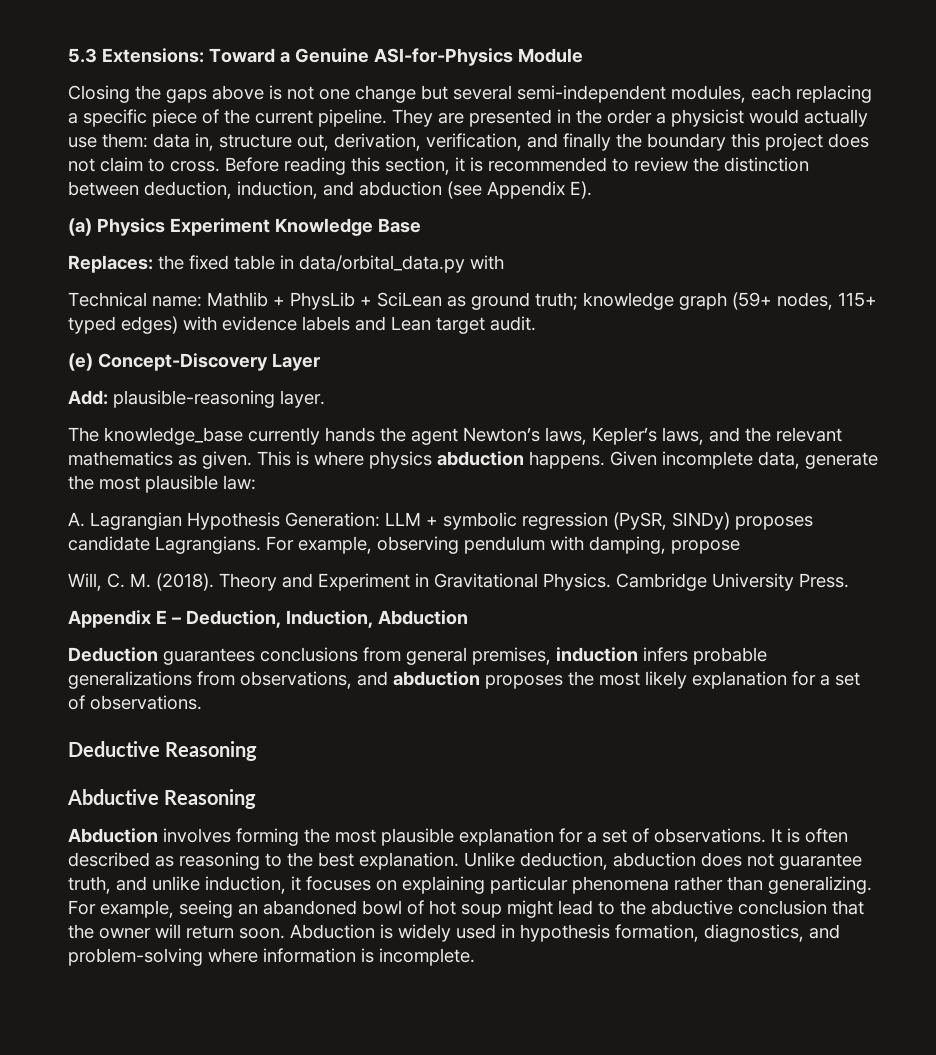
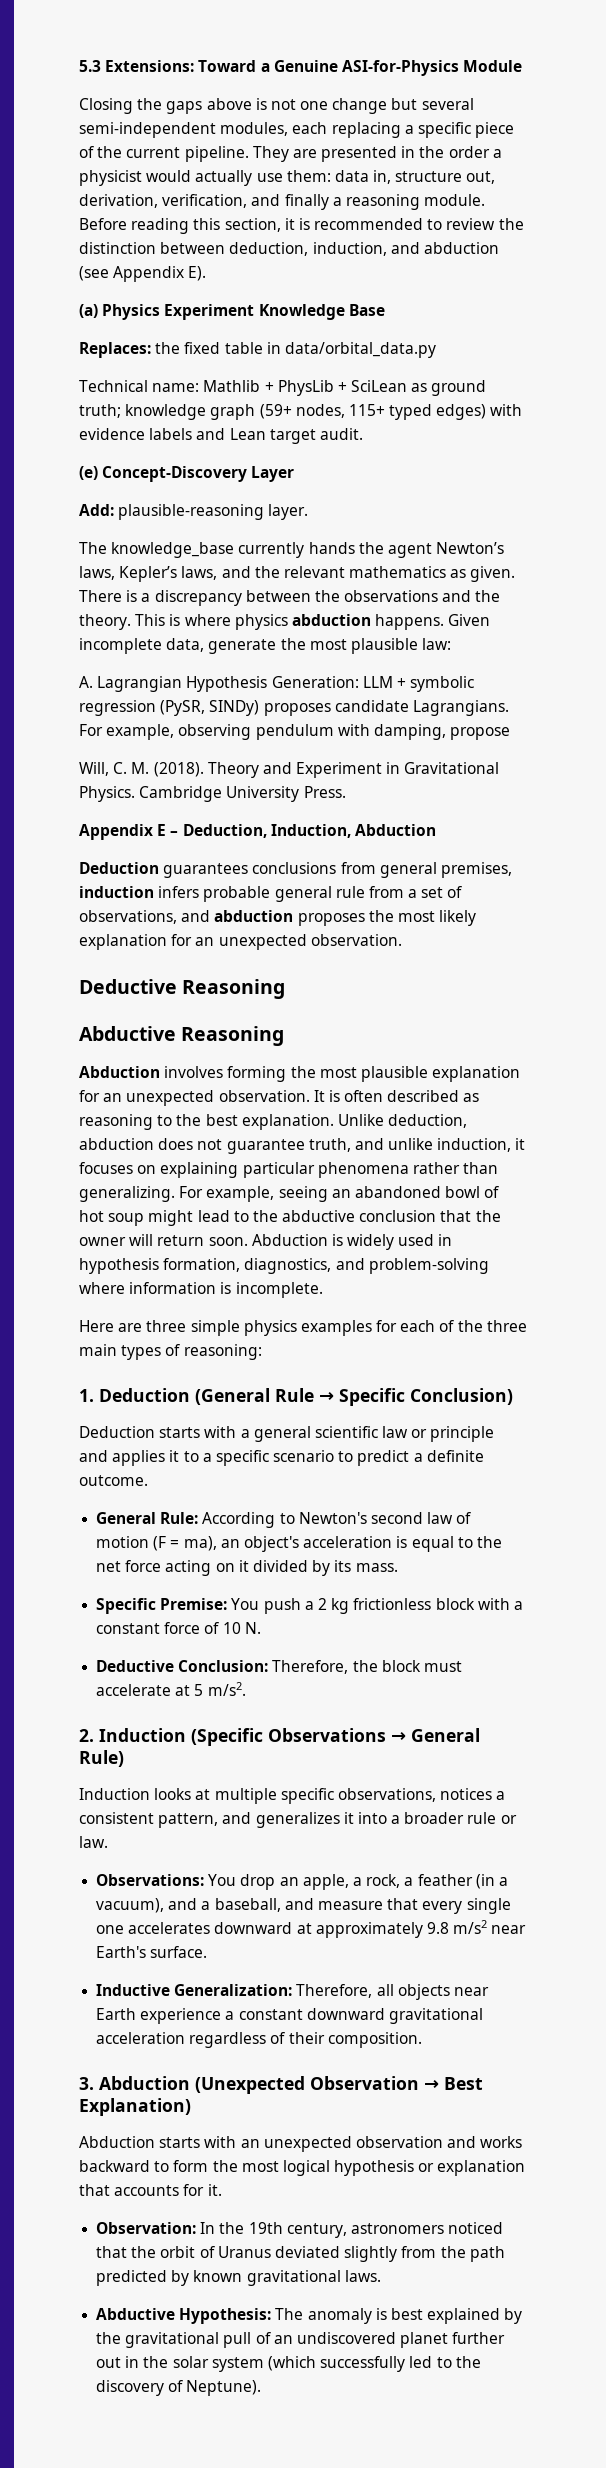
[616,133,869,151] [68,157,220,172] the boundary this project does not claim to cross. -> [332,194,486,210] a reasoning module.
[470,255,504,270] with -> (436, 350) none
(252, 460) none -> [79,590,501,606] [79,614,131,630] There is a discrepancy between the observations and the theory.
[68,671,235,689] generalizations from -> [274,886,463,902] general rule from a set of
[820,672,860,686] [68,695,202,710] a set of observations. -> [195,934,402,950] an unexpected observation.
[587,828,766,843] a set of observations. -> [103,1090,310,1106] an unexpected observation.
(475, 957) none -> [79,1320,527,1336] [79,1344,262,1360] [79,1388,513,1406] [79,1426,495,1442] [79,1450,484,1466] [79,1475,148,1486] [96,1512,472,1528] [96,1536,502,1552] [96,1560,398,1576] [96,1598,523,1614] [96,1622,261,1634] [96,1660,462,1674] [96,1682,246,1696] [79,1728,480,1746] [79,1750,124,1767] [79,1788,506,1804] [79,1812,517,1828] [79,1836,108,1848] [96,1874,508,1890] [96,1898,511,1914] [96,1920,527,1938] [96,1946,208,1958] [96,1984,489,2000] [96,2008,483,2024] [96,2032,422,2048] [79,2076,483,2094] [79,2098,191,2116] [79,2136,523,2152] [79,2160,526,2176] [79,2184,222,2196] [96,2222,504,2238] [96,2246,505,2262] [96,2270,381,2286] [96,2308,523,2324] [96,2332,506,2348] [96,2356,481,2372] [96,2380,262,2396] // Here are three simple physics examples for each of the three main types of reasoning: // 1. Deduction (General Rule → Specific Conclusion) // Deduction starts with a general scientific law or principle and applies it to a specific scenario to predict a definite outcome. // General Rule: According to Newton's second law of motion (F = ma), an object's acceleration is equal to the net force acting on it divided by its mass. // Specific Premise: You push a 2 kg frictionless block with a constant force of 10 N. // Deductive Conclusion: Therefore, the block must accelerate at 5 m/s2. // 2. Induction (Specific Observations → General Rule) // Induction looks at multiple specific observations, notices a consistent pattern, and generalizes it into a broader rule or law. // Observations: You drop an apple, a rock, a feather (in a vacuum), and a baseball, and measure that every single one accelerates downward at approximately 9.8 m/s2 near Earth's surface. // Inductive Generalization: Therefore, all objects near Earth experience a constant downward gravitational acceleration regardless of their composition. // 3. Abduction (Unexpected Observation → Best Explanation) // Abduction starts with an unexpected observation and works backward to form the most logical hypothesis or explanation that accounts for it. // Observation: In the 19th century, astronomers noticed that the orbit of Uranus deviated slightly from the path predicted by known gravitational laws. // Abductive Hypothesis: The anomaly is best explained by the gravitational pull of an undiscovered planet further out in the solar system (which successfully led to the discovery of Neptune).

